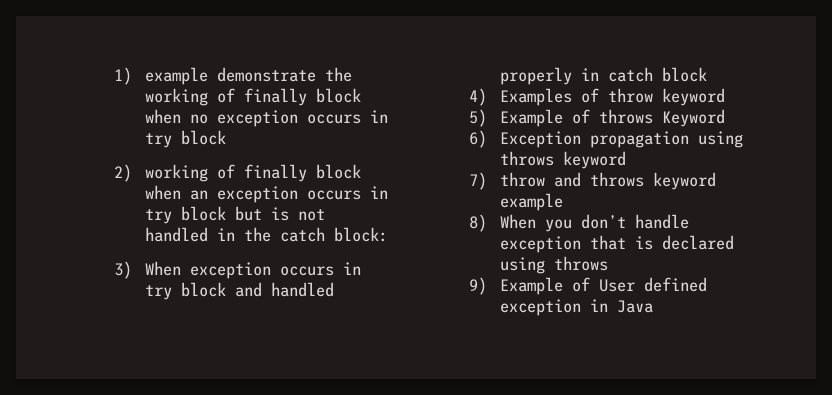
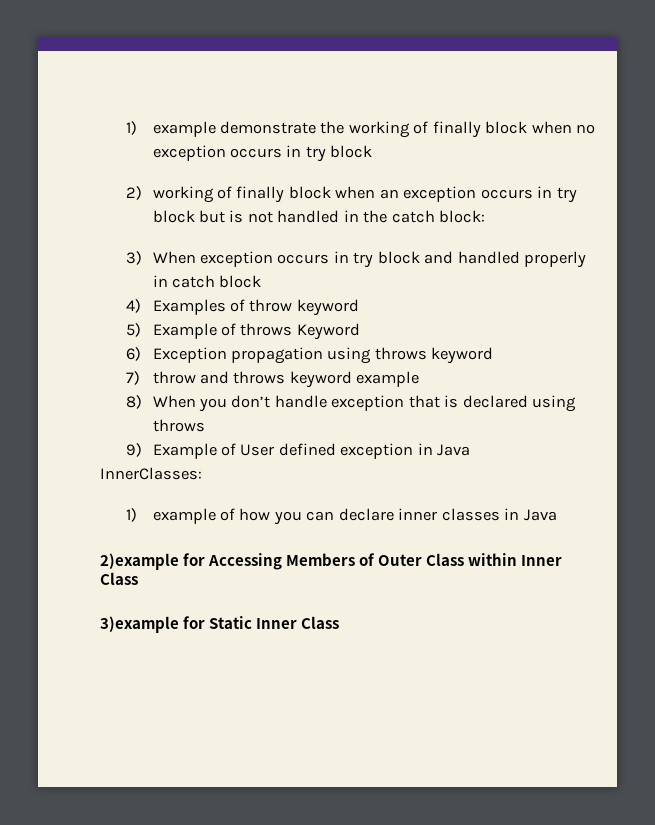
(653, 306) none -> [100,467,202,480] [126,508,557,525] [100,553,563,570] [100,572,138,585] [100,616,340,633] // InnerClasses: // 1) example of how you can declare inner classes in Java // 2)example for Accessing Members of Outer Class within Inner Class // 3)example for Static Inner Class

